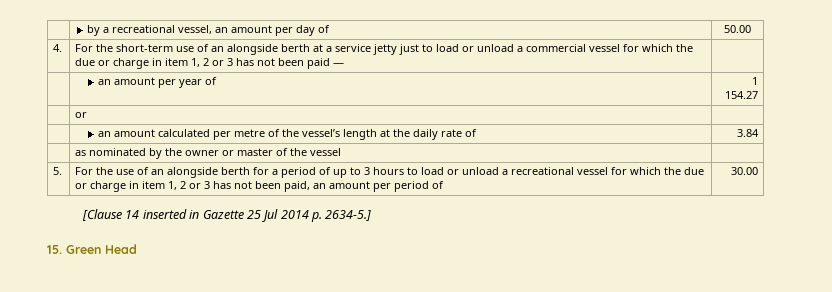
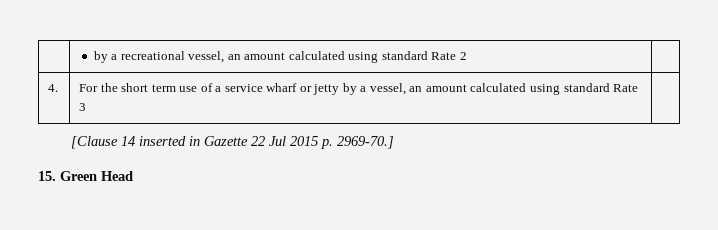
[275,25,331,36] [724,25,751,33] [53,44,63,52] [75,44,694,55] [75,58,345,69] [98,77,218,88] [751,77,758,85] [724,91,758,99] [75,112,88,118] [98,129,478,140] [736,129,759,137] [75,148,342,159] [53,167,63,175] [75,167,705,178] [75,181,445,192] [730,167,758,175] per day of | 50.00 // 4. | For the short-term use of an alongside berth at a service jetty just to load or unload a commercial vessel for which the due or charge in item 1, 2 or 3 has not been paid — | // | an amount per year of | 1 154.27 // | or | // | an amount calculated per metre of the vessel’s length at the daily rate of | 3.84 // | as nominated by the owner or master of the vessel | // 5. | For the use of an alongside berth for a period of up to 3 hours to load or unload a recreational vessel for which the due or charge in item 1, 2 or 3 has not been paid, an amount per period of | 30.00 -> [288,51,467,63] [48,84,59,92] [79,83,639,95] [79,103,87,111] calculated using standard Rate 2 | // 4. | For the short term use of a service wharf or jetty by a vessel, an amount calculated using standard Rate 3 |
[246,209,372,222] 25 Jul 2014 p. 2634-5.] -> [250,136,394,149] 22 Jul 2015 p. 2969-70.]

